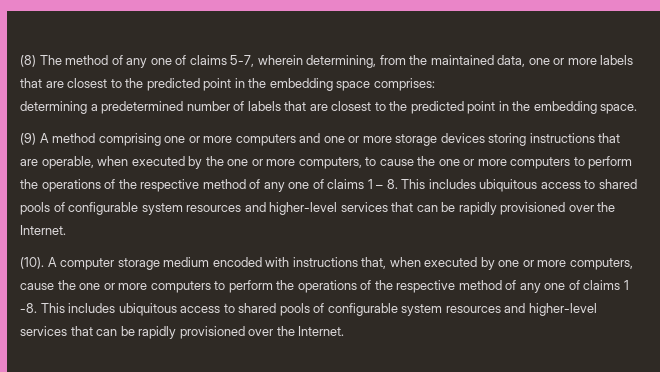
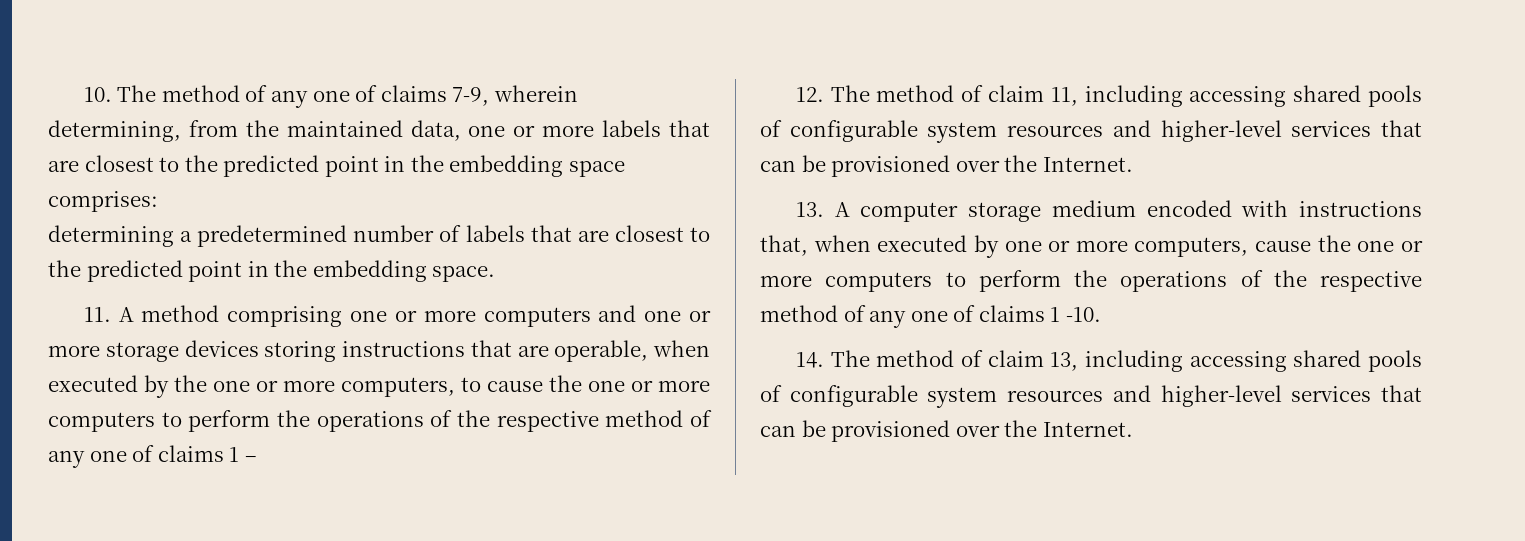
[20,55,36,67] (8) -> [83,87,112,102] 10.
[230,55,255,67] 5-7, -> [452,87,490,106] 7-9,
[20,133,36,145] (9) -> [83,307,111,322] 11.
[386,179,596,192] 8. This includes ubiquitous access to -> [795,85,1287,107] // 12. The method of claim 11, including accessing
[458,202,497,215] rapidly -> (826, 163) none
[20,257,44,269] (10). -> [795,202,824,217] 13.
[20,303,235,316] -8. This includes ubiquitous access to -> [1065,307,1101,322] [795,350,1287,372] -10. // 14. The method of claim 13, including accessing
[138,326,177,339] rapidly -> (826, 428) none

